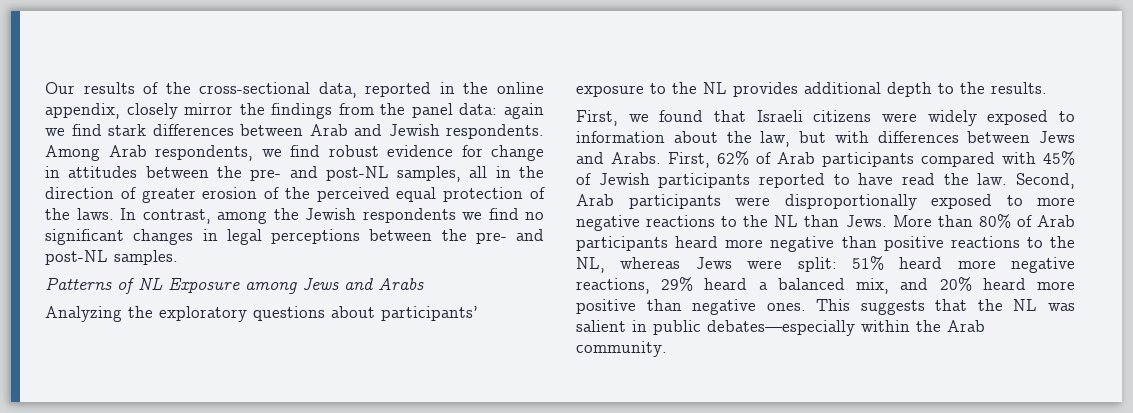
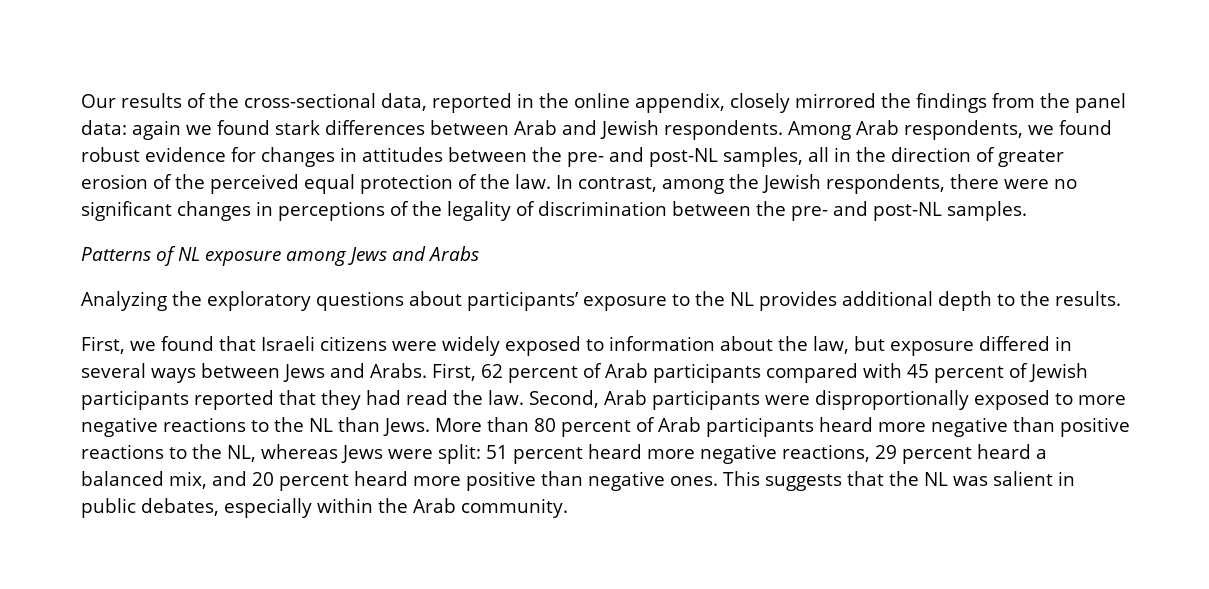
[184,103,234,115] mirror -> [795,93,876,108] mirrored
[71,124,102,136] find -> [217,120,270,135] found
[290,145,320,157] find -> [1059,120,1112,135] found
[491,145,544,161] change -> [261,147,335,167] changes
[76,208,114,220] laws. -> [515,174,551,189] law.
[362,208,519,223] respondents we find -> [825,174,1049,194] respondents, there were
[226,229,360,245] legal perceptions -> [278,201,667,221] perceptions of the legality of discrimination
[168,278,240,293] Exposure -> [205,251,281,266] exposure
[834,131,959,143] with differences -> [889,336,1072,356] [81,363,196,383] exposure differed in several ways
[717,151,749,165] 62% -> [481,364,578,383] 62 percent
[1043,151,1075,165] 45% -> [907,364,1004,383] 45 percent
[833,173,894,185] to have -> [279,390,401,410] that they had
[978,214,1011,228] 80% -> [534,418,631,437] 80 percent
[851,256,884,270] 51% -> [486,445,583,464] 51 percent
[661,277,694,291] 29% -> [875,445,972,464] 29 percent
[939,277,972,291] 20% -> [252,472,349,491] 20 percent
[707,320,855,336] debates—especially -> [141,498,312,518] debates, especially

